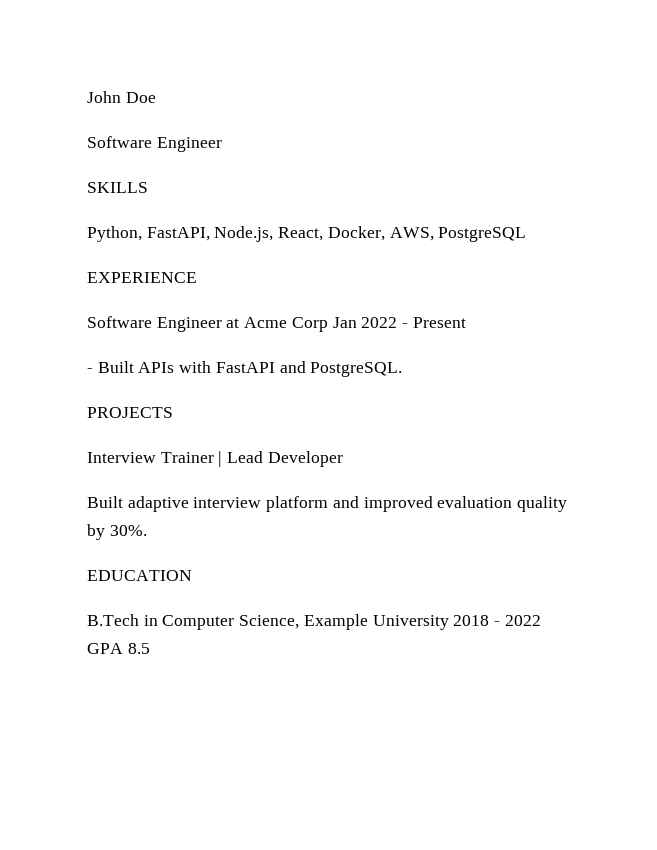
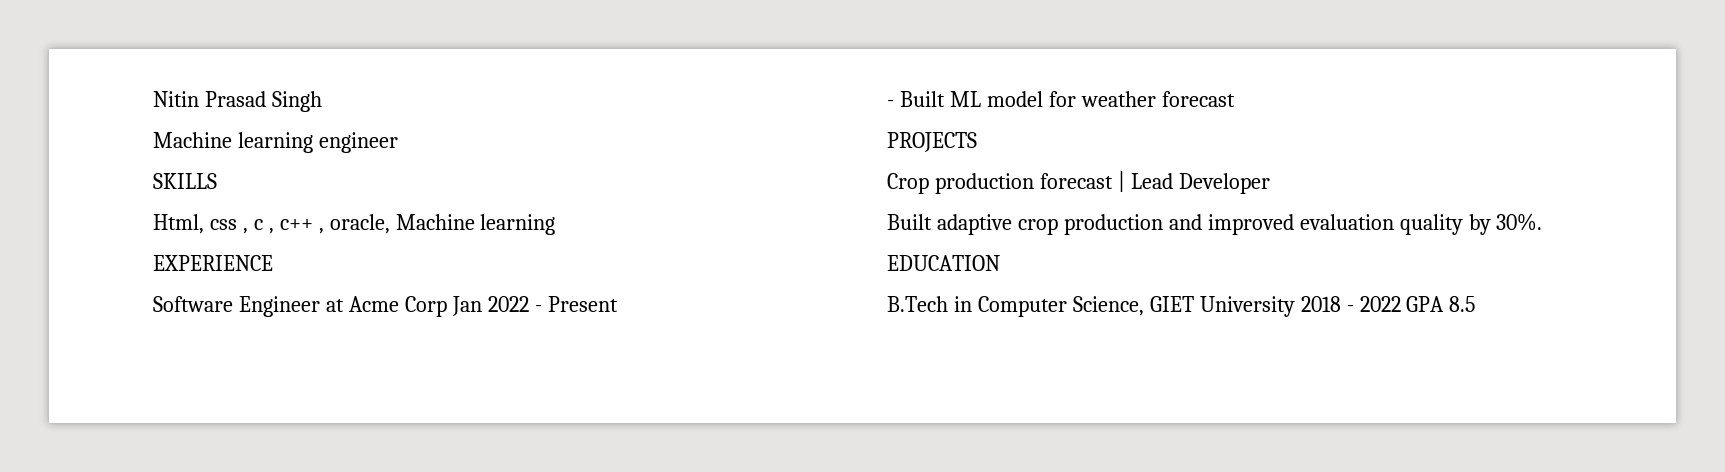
[87,91,156,103] [87,136,222,152] [87,182,148,193] [87,226,527,242] John Doe // Software Engineer // SKILLS // Python, FastAPI, Node.js, React, Docker, AWS, PostgreSQL -> [153,91,322,112] [153,132,398,153] [153,173,217,189] [153,214,556,235] Nitin Prasad Singh // Machine learning engineer // SKILLS // Html, css , c , c++ , oracle, Machine learning
[138,361,403,377] [87,407,173,418] [87,452,214,463] APIs with FastAPI and PostgreSQL. // PROJECTS // Interview Trainer -> [949,91,1235,107] [887,132,977,152] [887,173,1113,194] ML model for weather forecast // PROJECTS // Crop production forecast
[193,496,329,512] interview platform -> [1017,214,1163,235] crop production
[303,614,368,630] Example -> [1149,296,1194,312] GIET

